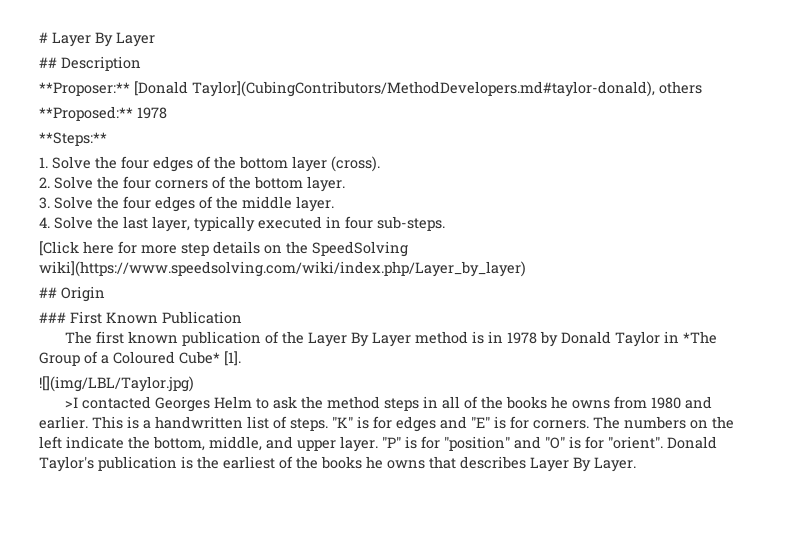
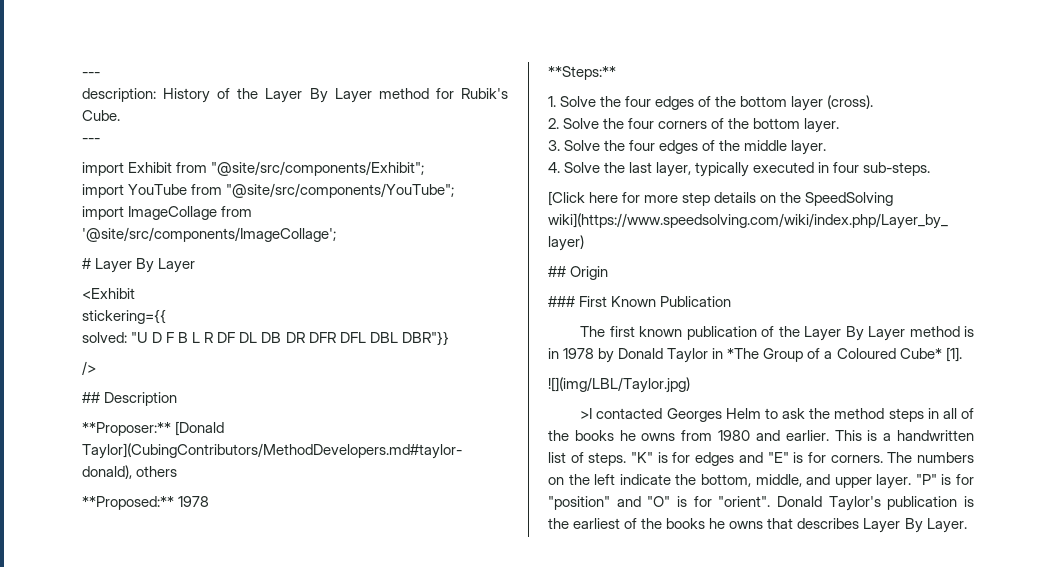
[39,32,155,47] # Layer By Layer -> [82,72,100,77] [82,88,508,103] [82,110,120,121] [82,138,100,143] [82,161,425,176] [82,183,455,198] [82,206,253,220] [82,227,336,242] [82,258,196,273] [82,288,135,299] [82,309,166,324] [82,331,449,346] [82,361,96,375] --- // description: History of the Layer By Layer method for Rubik's Cube. // --- // import Exhibit from "@site/src/components/Exhibit"; // import YouTube from "@site/src/components/YouTube"; // import ImageCollage from '@site/src/components/ImageCollage'; // # Layer By Layer // <Exhibit // stickering={{ // solved: "U D F B L R DF DL DB DR DFR DFL DBL DBR"}} // />

